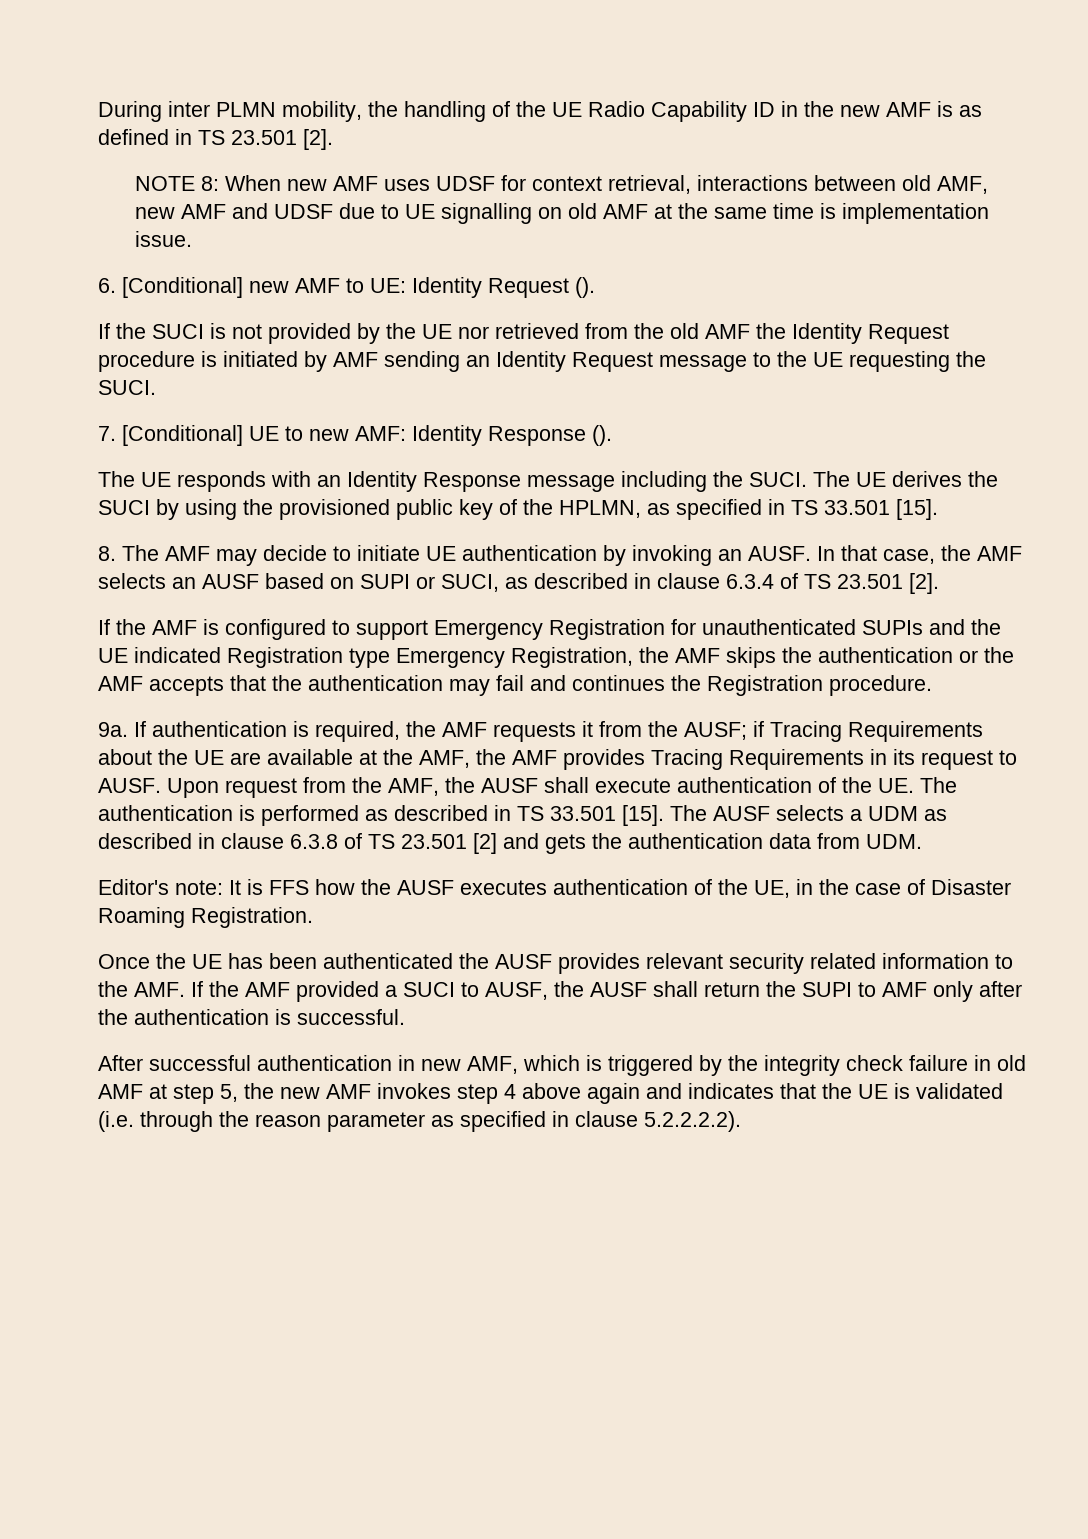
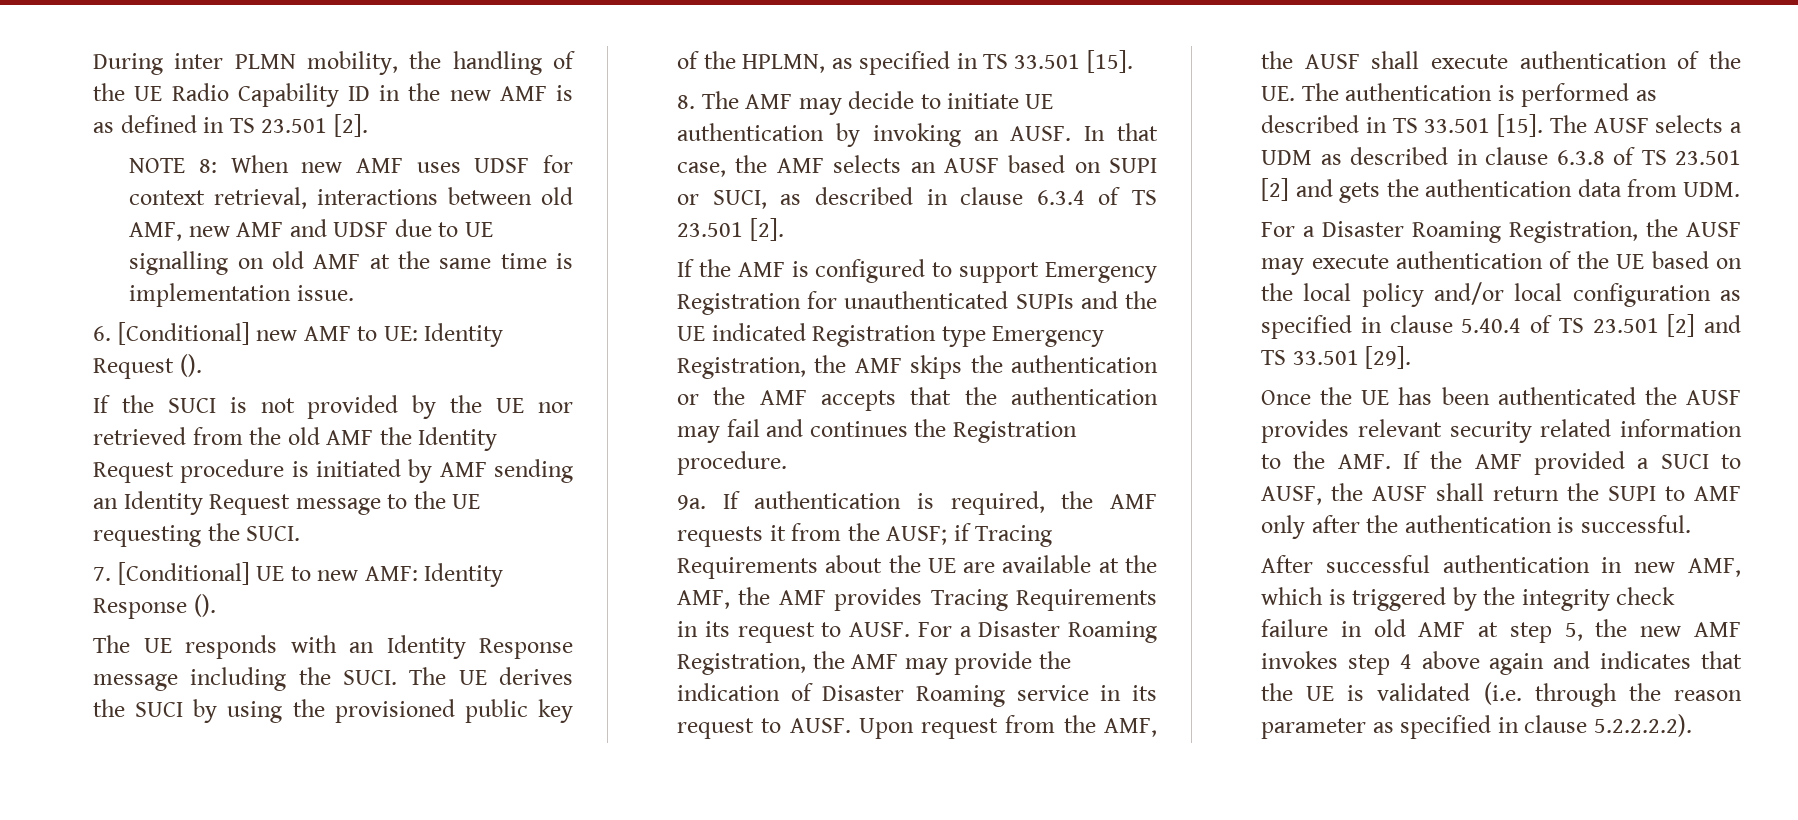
(162, 785) none -> [917,621,1157,643] [677,651,1071,675] [677,683,1157,707] [677,718,851,739] For a Disaster Roaming Registration, the AMF may provide the indication of Disaster Roaming service in its request to AUSF.
[98,879,1012,898] [98,907,314,928] Editor's note: It is FFS how the AUSF executes authentication of the UE, in the case of Disaster Roaming Registration. -> [1261,219,1741,243] [1261,251,1742,275] [1261,282,1741,307] [1261,314,1741,339] [1261,346,1412,369] For a Disaster Roaming Registration, the AUSF may execute authentication of the UE based on the local policy and/or local configuration as specified in clause 5.40.4 of TS 23.501 [2] and TS 33.501 [29].

